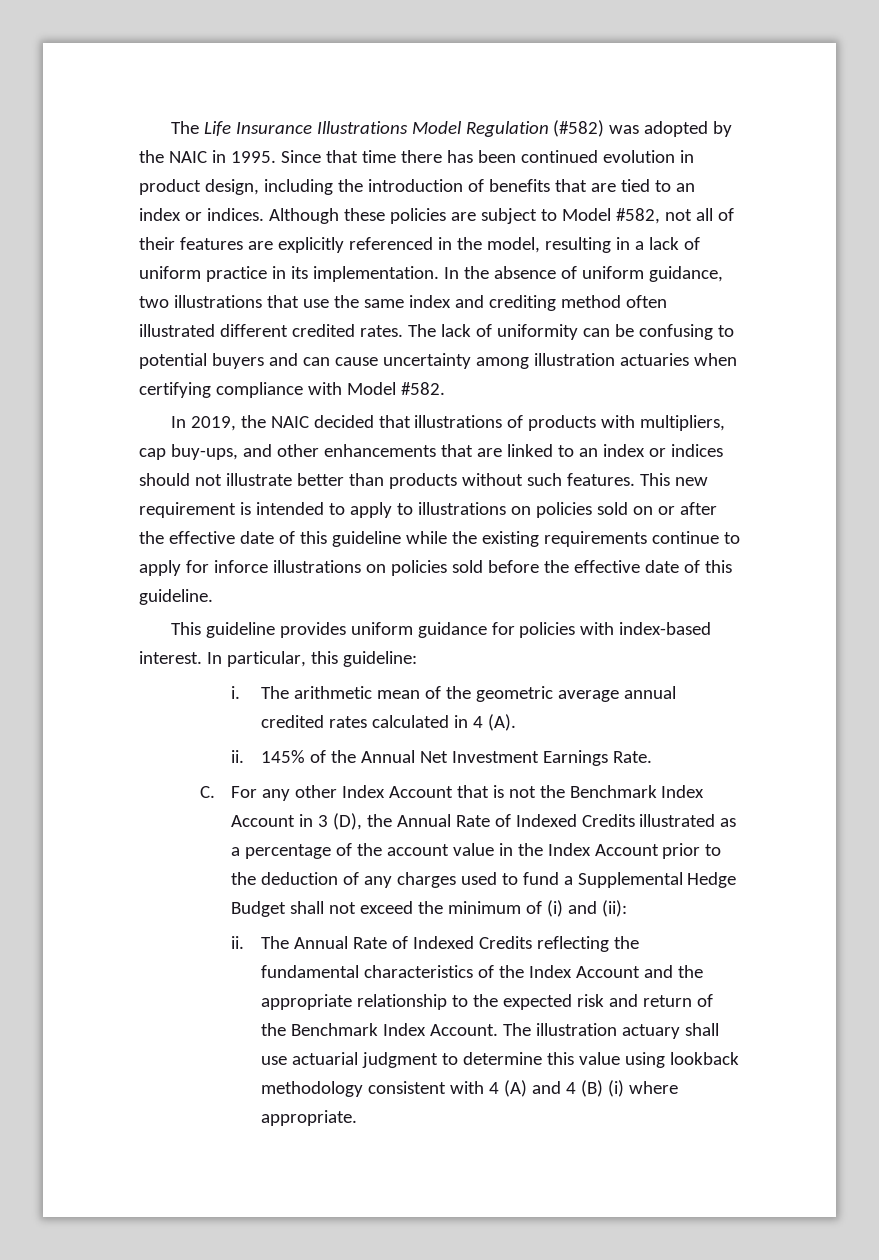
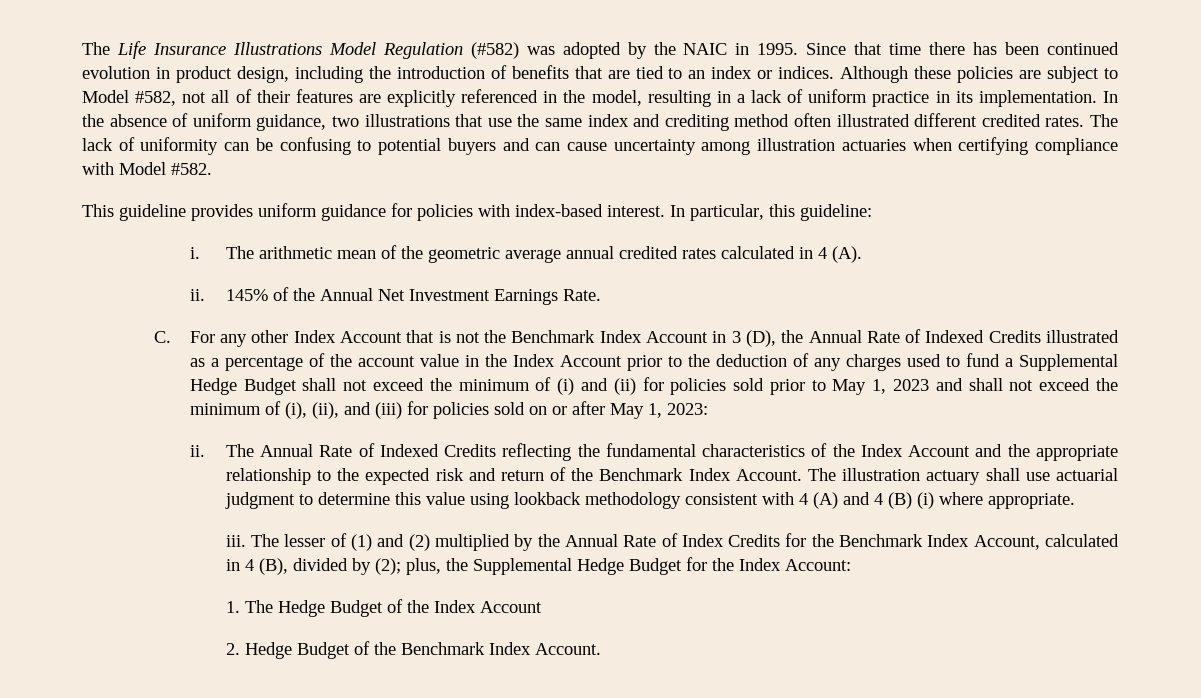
[170,415,726,431] [139,444,723,460] [139,473,708,489] [139,502,717,518] [139,531,740,547] [139,560,732,576] [139,589,213,605] // In 2019, the NAIC decided that illustrations of products with multipliers, cap buy-ups, and other enhancements that are linked to an index or indices should not illustrate better than products without such features. This new requirement is intended to apply to illustrations on policies sold on or after the effective date of this guideline while the existing requirements continue to apply for inforce illustrations on policies sold before the effective date of this guideline. -> (212, 169) none
[601,900,627,917] (ii): -> [613,377,1119,395] [189,401,708,419] (ii) for policies sold prior to May 1, 2023 and shall not exceed the minimum of (i), (ii), and (iii) for policies sold on or after May 1, 2023:
(358, 1118) none -> [225,533,1119,551] [225,557,851,575] [225,599,542,617] [225,641,601,659] // iii. The lesser of (1) and (2) multiplied by the Annual Rate of Index Credits for the Benchmark Index Account, calculated in 4 (B), divided by (2); plus, the Supplemental Hedge Budget for the Index Account: // 1. The Hedge Budget of the Index Account // 2. Hedge Budget of the Benchmark Index Account.

